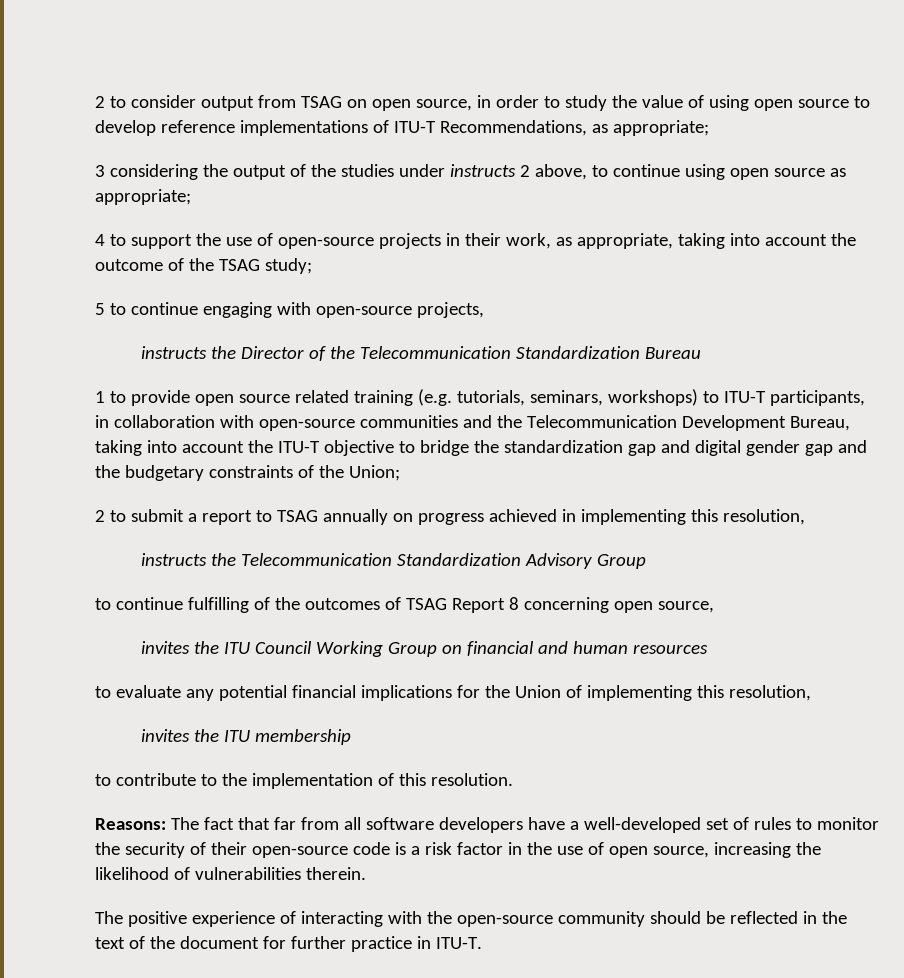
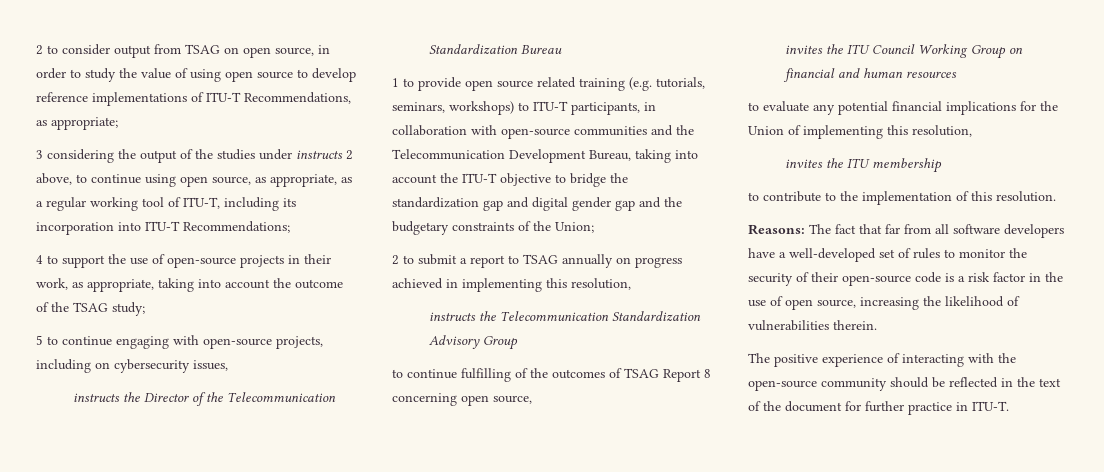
[773,168,846,177] [95,189,191,205] source as appropriate; -> [212,174,352,187] [36,197,296,211] [36,221,290,235] source, as appropriate, as a regular working tool of ITU-T, including its incorporation into ITU-T Recommendations;
(484, 310) none -> [36,359,228,373] including on cybersecurity issues,

